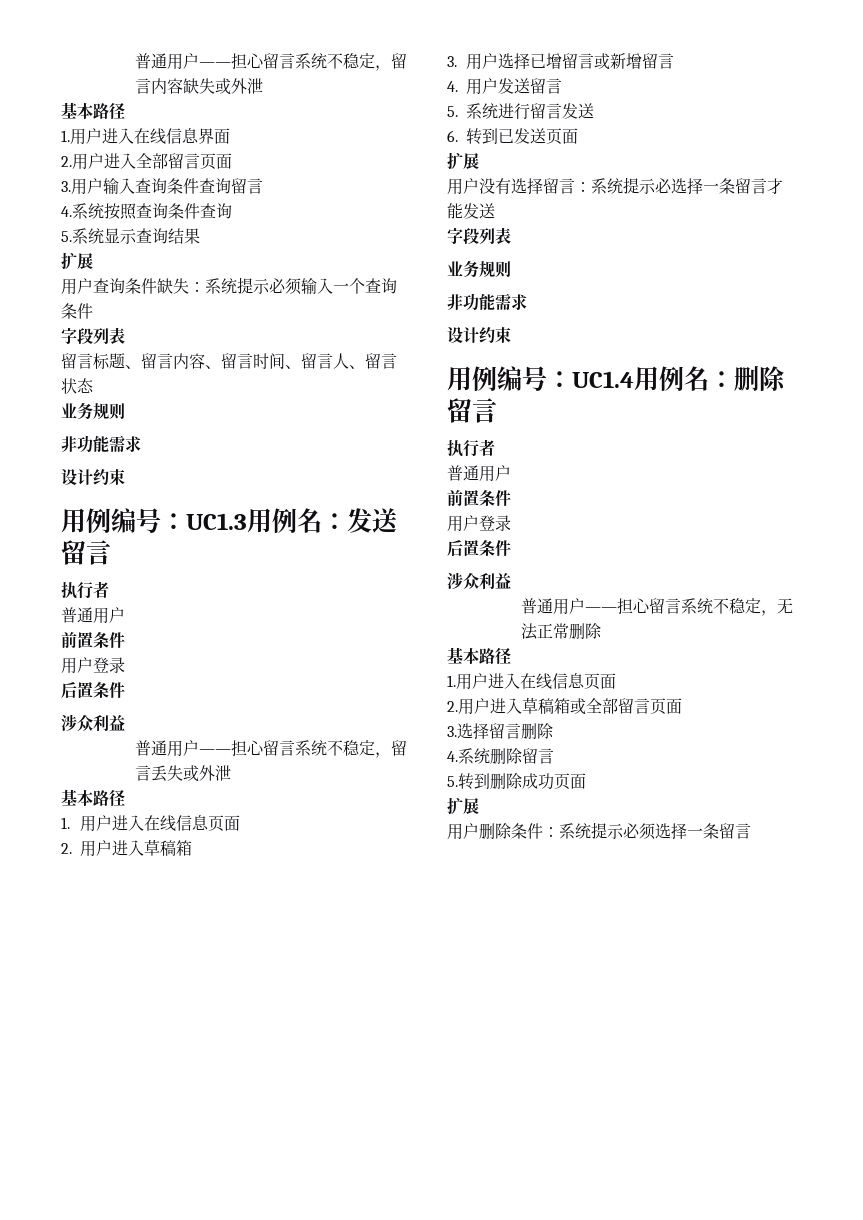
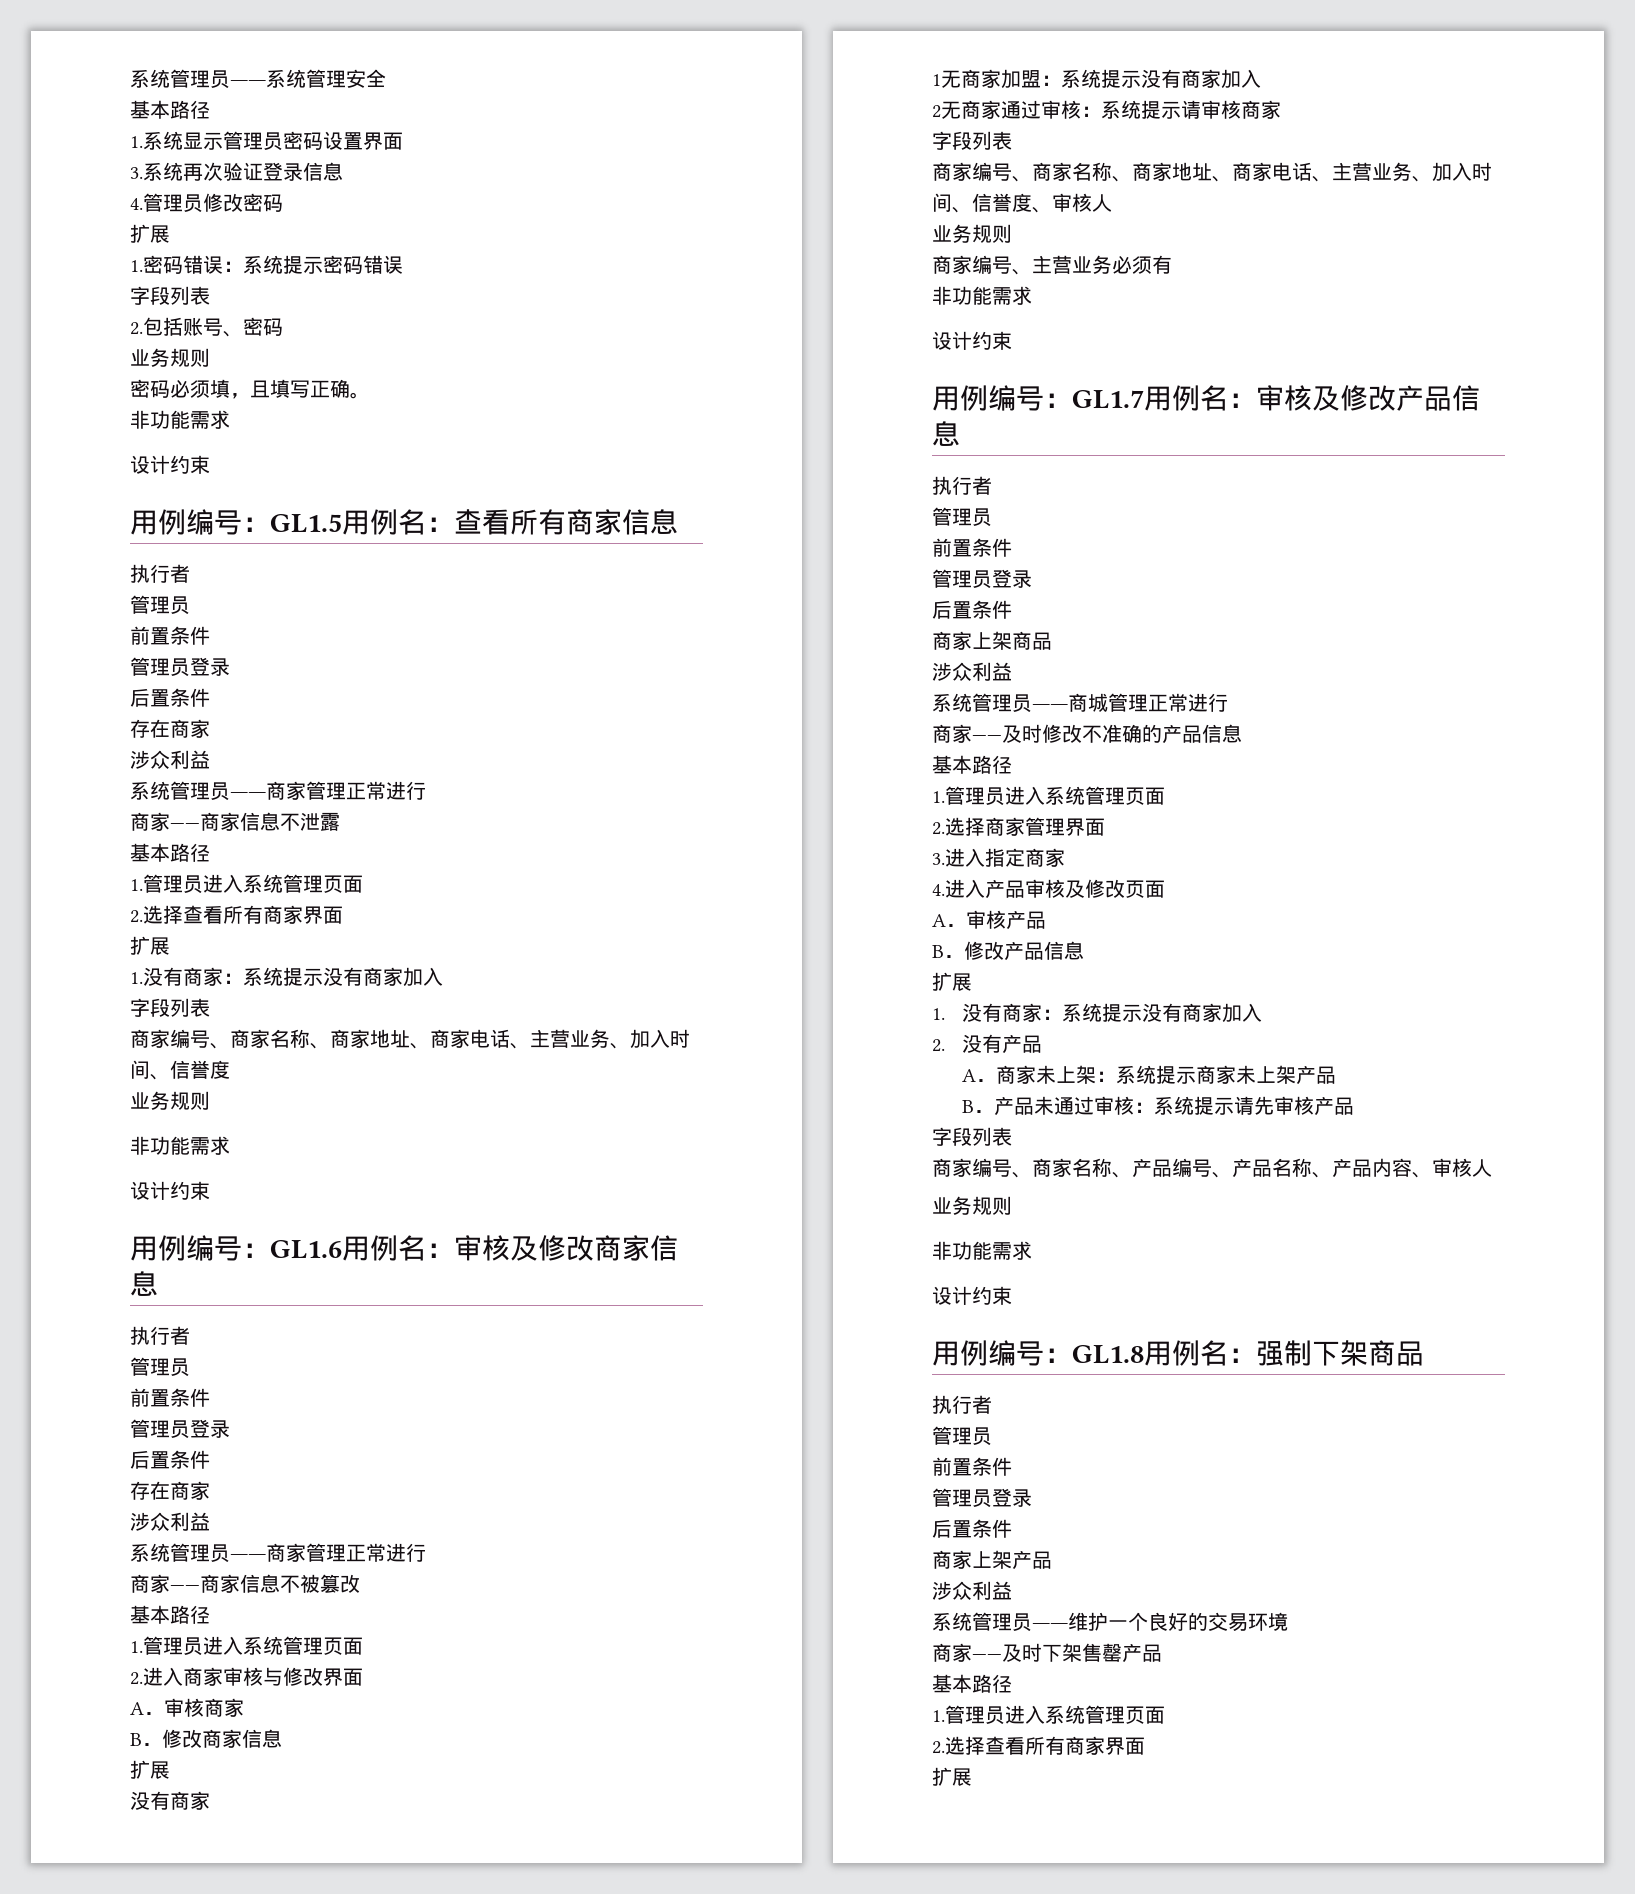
[134,53,407,71] [134,78,263,95] [61,102,125,119] [61,128,230,145] [61,153,232,170] [61,178,263,195] [61,203,232,220] [61,228,200,244] [61,252,93,270] [61,277,397,295] [61,303,93,319] [61,327,125,345] [61,353,397,370] [61,378,94,394] [61,402,125,420] [61,435,141,452] [61,469,125,486] [61,508,398,533] [61,540,111,565] [61,581,109,599] [61,607,125,624] [61,632,125,649] [61,657,125,674] [61,682,125,699] [61,714,125,732] [134,740,407,758] [134,765,231,782] [61,789,125,806] [61,815,240,832] [61,839,192,857] [447,53,674,70] [447,78,562,95] [447,103,594,120] [447,128,578,145] [447,152,479,170] [447,177,783,195] [447,203,495,219] [447,227,511,245] [447,260,511,278] [447,293,527,310] [447,327,511,344] [447,366,786,392] [447,398,497,423] [447,439,495,457] [447,465,511,482] [447,490,511,507] [447,515,511,532] [447,540,511,557] [447,572,511,590] [520,598,793,616] [520,623,602,640] [447,647,511,664] [447,673,616,690] [447,697,682,715] [447,723,554,739] [447,748,554,764] [447,773,586,790] [447,797,479,815] [447,822,751,840] 普通用户――担心留言系统不稳定，留言内容缺失或外泄 // 基本路径 // 1.用户进入在线信息界面 // 2.用户进入全部留言页面 // 3.用户输入查询条件查询留言 // 4.系统按照查询条件查询 // 5.系统显示查询结果 // 扩展 // 用户查询条件缺失：系统提示必须输入一个查询条件 // 字段列表 // 留言标题、留言内容、留言时间、留言人、留言状态 // 业务规则 // 非功能需求 // 设计约束 // 用例编号：UC1.3用例名：发送留言 // 执行者 // 普通用户 // 前置条件 // 用户登录 // 后置条件 // 涉众利益 // 普通用户――担心留言系统不稳定，留言丢失或外泄 // 基本路径 // 1.用户进入在线信息页面 // 2.用户进入草稿箱 // 3.用户选择已增留言或新增留言 // 4.用户发送留言 // 5.系统进行留言发送 // 6.转到已发送页面 // 扩展 // 用户没有选择留言：系统提示必选择一条留言才能发送 // 字段列表 // 业务规则 // 非功能需求 // 设计约束 // 用例编号：UC1.4用例名：删除留言 // 执行者 // 普通用户 // 前置条件 // 用户登录 // 后置条件 // 涉众利益 // 普通用户――担心留言系统不稳定，无法正常删除 // 基本路径 // 1.用户进入在线信息页面 // 2.用户进入草稿箱或全部留言页面 // 3.选择留言删除 // 4.系统删除留言 // 5.转到删除成功页面 // 扩展 // 用户删除条件：系统提示必须选择一条留言 -> [130,69,386,89] [130,100,210,119] [130,131,403,151] [130,162,343,181] [130,193,283,213] [130,224,170,243] [130,255,403,274] [130,286,210,305] [130,317,283,337] [130,348,210,367] [130,379,370,399] [130,410,230,429] [130,455,210,474] [130,509,678,535] [130,564,190,583] [130,595,190,615] [130,626,210,645] [130,657,230,677] [130,688,210,707] [130,719,210,738] [130,750,210,769] [130,781,426,801] [130,812,340,831] [130,843,210,862] [130,874,363,894] [130,905,343,924] [130,936,170,955] [130,967,443,987] [130,998,210,1017] [130,1029,690,1049] [130,1060,230,1080] [130,1091,210,1110] [130,1136,230,1155] [130,1181,210,1200] [130,1235,678,1261] [130,1271,158,1296] [130,1326,190,1345] [130,1357,190,1377] [130,1388,210,1407] [130,1419,230,1439] [130,1450,210,1469] [130,1481,210,1500] [130,1512,210,1531] [130,1543,426,1563] [130,1574,360,1593] [130,1605,210,1624] [130,1636,363,1656] [130,1667,363,1686] [130,1698,244,1717] [130,1729,282,1748] [130,1760,170,1779] [130,1791,210,1810] [932,69,1261,89] [932,100,1281,119] [932,131,1012,150] [932,162,1492,182] [932,193,1112,213] [932,224,1012,243] [932,255,1172,275] [932,286,1032,305] [932,331,1012,350] [932,385,1480,411] [932,421,960,446] [932,476,992,495] [932,507,992,527] [932,538,1012,557] [932,569,1032,589] [932,600,1012,619] [932,631,1052,650] [932,662,1012,681] [932,693,1228,713] [932,724,1242,743] [932,755,1012,774] [932,786,1165,806] [932,817,1105,836] [932,848,1065,867] [932,879,1165,898] [932,910,1046,929] [932,941,1084,960] [932,972,972,991] [932,1003,1262,1023] [932,1034,1042,1053] [961,1065,1336,1084] [961,1096,1354,1115] [932,1127,1012,1146] [932,1158,1492,1178] [932,1196,1012,1215] [932,1241,1032,1260] [932,1286,1012,1305] [932,1340,1424,1366] [932,1395,992,1414] [932,1426,992,1446] [932,1457,1012,1476] [932,1488,1032,1508] [932,1519,1012,1538] [932,1550,1052,1569] [932,1581,1012,1600] [932,1612,1288,1632] [932,1643,1162,1662] [932,1674,1012,1693] [932,1705,1165,1725] [932,1736,1145,1755] [932,1767,972,1786] 系统管理员――系统管理安全 // 基本路径 // 1.系统显示管理员密码设置界面 // 3.系统再次验证登录信息 // 4.管理员修改密码 // 扩展 // 1.密码错误：系统提示密码错误 // 字段列表 // 2.包括账号、密码 // 业务规则 // 密码必须填，且填写正确。 // 非功能需求 // 设计约束 // 用例编号：GL1.5用例名：查看所有商家信息 // 执行者 // 管理员 // 前置条件 // 管理员登录 // 后置条件 // 存在商家 // 涉众利益 // 系统管理员――商家管理正常进行 // 商家——商家信息不泄露 // 基本路径 // 1.管理员进入系统管理页面 // 2.选择查看所有商家界面 // 扩展 // 1.没有商家：系统提示没有商家加入 // 字段列表 // 商家编号、商家名称、商家地址、商家电话、主营业务、加入时间、信誉度 // 业务规则 // 非功能需求 // 设计约束 // 用例编号：GL1.6用例名：审核及修改商家信息 // 执行者 // 管理员 // 前置条件 // 管理员登录 // 后置条件 // 存在商家 // 涉众利益 // 系统管理员――商家管理正常进行 // 商家——商家信息不被篡改 // 基本路径 // 1.管理员进入系统管理页面 // 2.进入商家审核与修改界面 // A．审核商家 // B．修改商家信息 // 扩展 // 没有商家 // 1无商家加盟：系统提示没有商家加入 // 2无商家通过审核：系统提示请审核商家 // 字段列表 // 商家编号、商家名称、商家地址、商家电话、主营业务、加入时间、信誉度、审核人 // 业务规则 // 商家编号、主营业务必须有 // 非功能需求 // 设计约束 // 用例编号：GL1.7用例名：审核及修改产品信息 // 执行者 // 管理员 // 前置条件 // 管理员登录 // 后置条件 // 商家上架商品 // 涉众利益 // 系统管理员――商城管理正常进行 // 商家——及时修改不准确的产品信息 // 基本路径 // 1.管理员进入系统管理页面 // 2.选择商家管理界面 // 3.进入指定商家 // 4.进入产品审核及修改页面 // A．审核产品 // B．修改产品信息 // 扩展 // 1.没有商家：系统提示没有商家加入 // 2.没有产品 // A．商家未上架：系统提示商家未上架产品 // B．产品未通过审核：系统提示请先审核产品 // 字段列表 // 商家编号、商家名称、产品编号、产品名称、产品内容、审核人 // 业务规则 // 非功能需求 // 设计约束 // 用例编号：GL1.8用例名：强制下架商品 // 执行者 // 管理员 // 前置条件 // 管理员登录 // 后置条件 // 商家上架产品 // 涉众利益 // 系统管理员――维护一个良好的交易环境 // 商家——及时下架售罄产品 // 基本路径 // 1.管理员进入系统管理页面 // 2.选择查看所有商家界面 // 扩展

